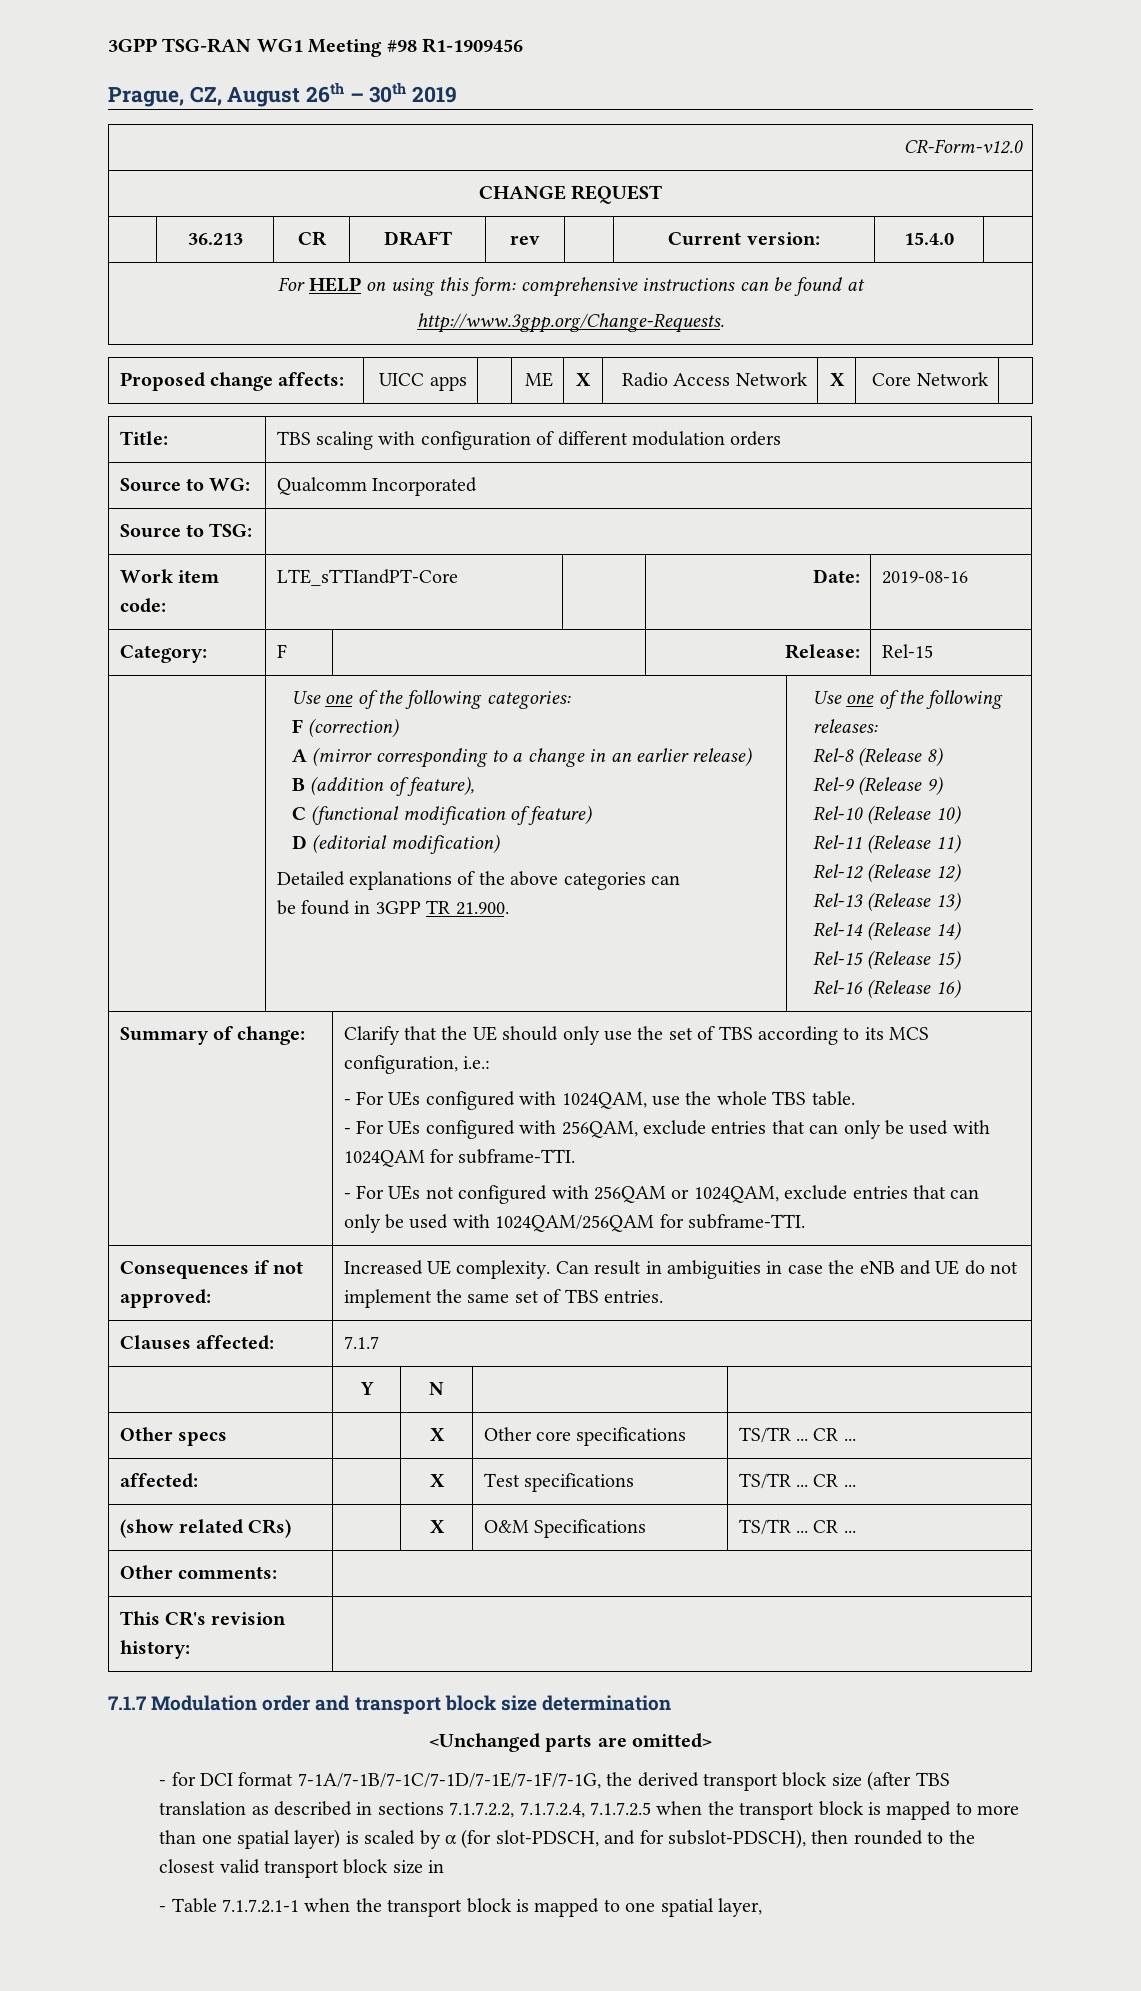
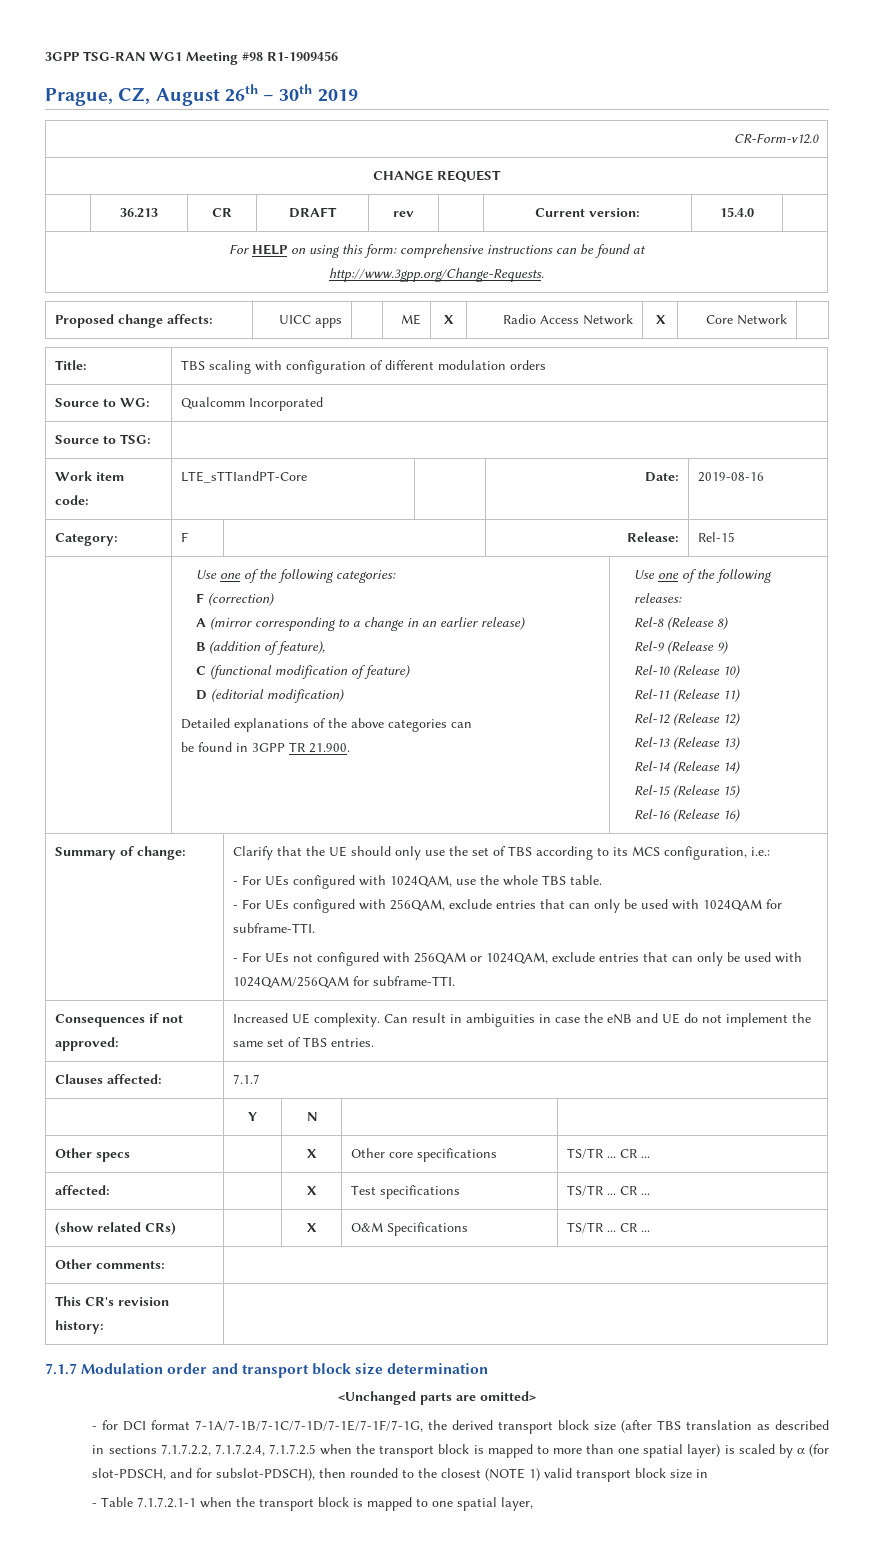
(216, 1866) none -> [485,1468,541,1481] (NOTE 1)

